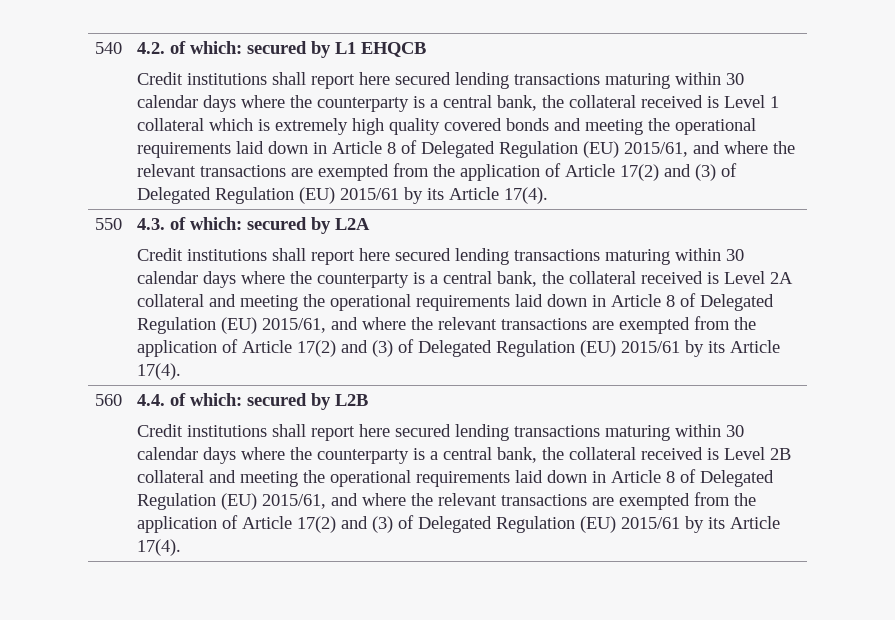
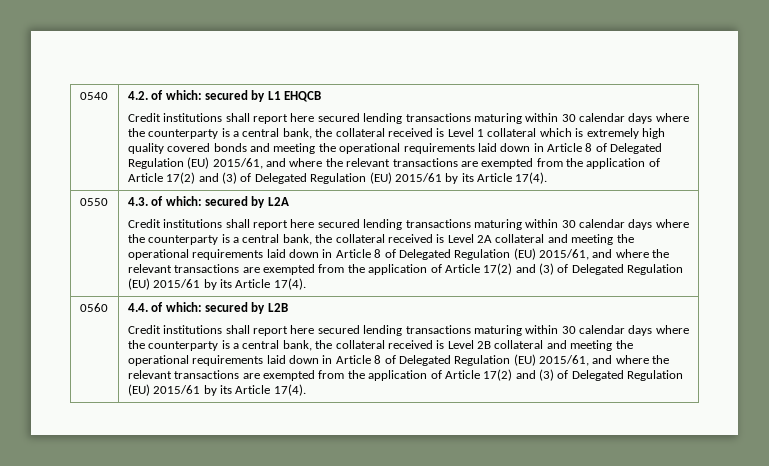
[95,42,123,54] 540 -> [79,92,108,100] 0540
[95,218,123,230] 550 -> [79,198,108,206] 0550
[95,394,123,406] 560 -> [79,303,108,312] 0560

